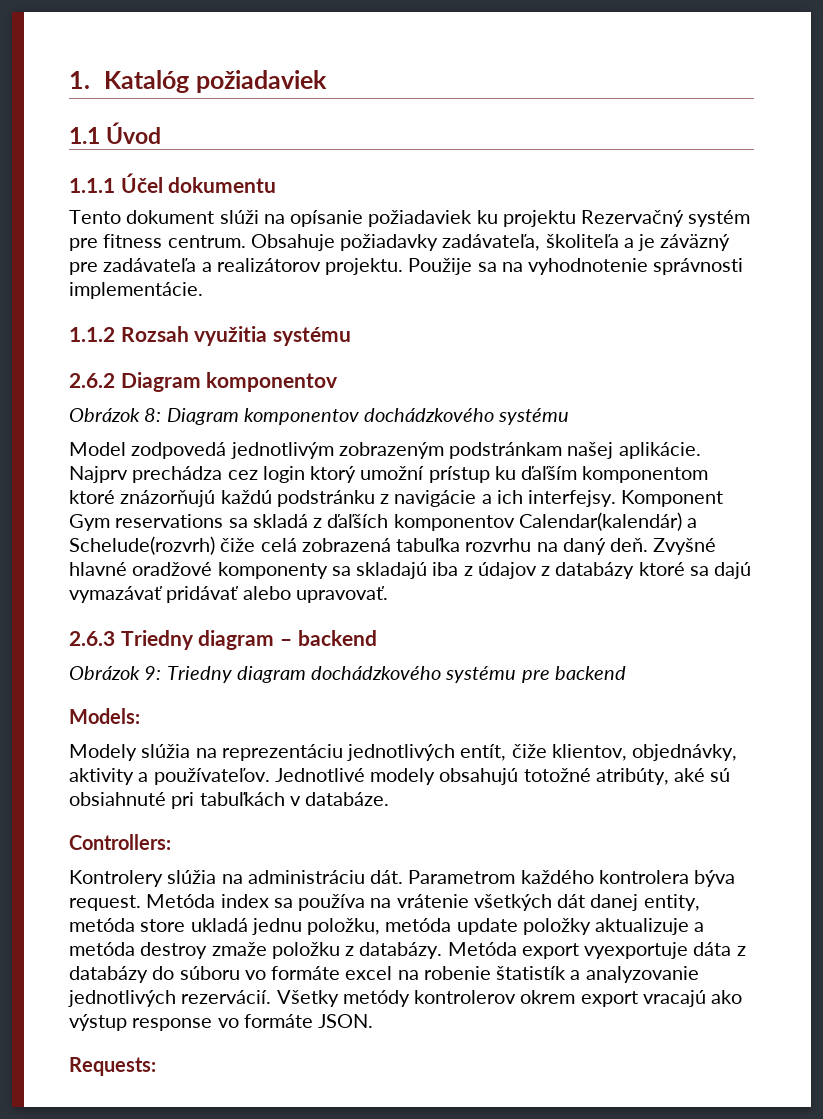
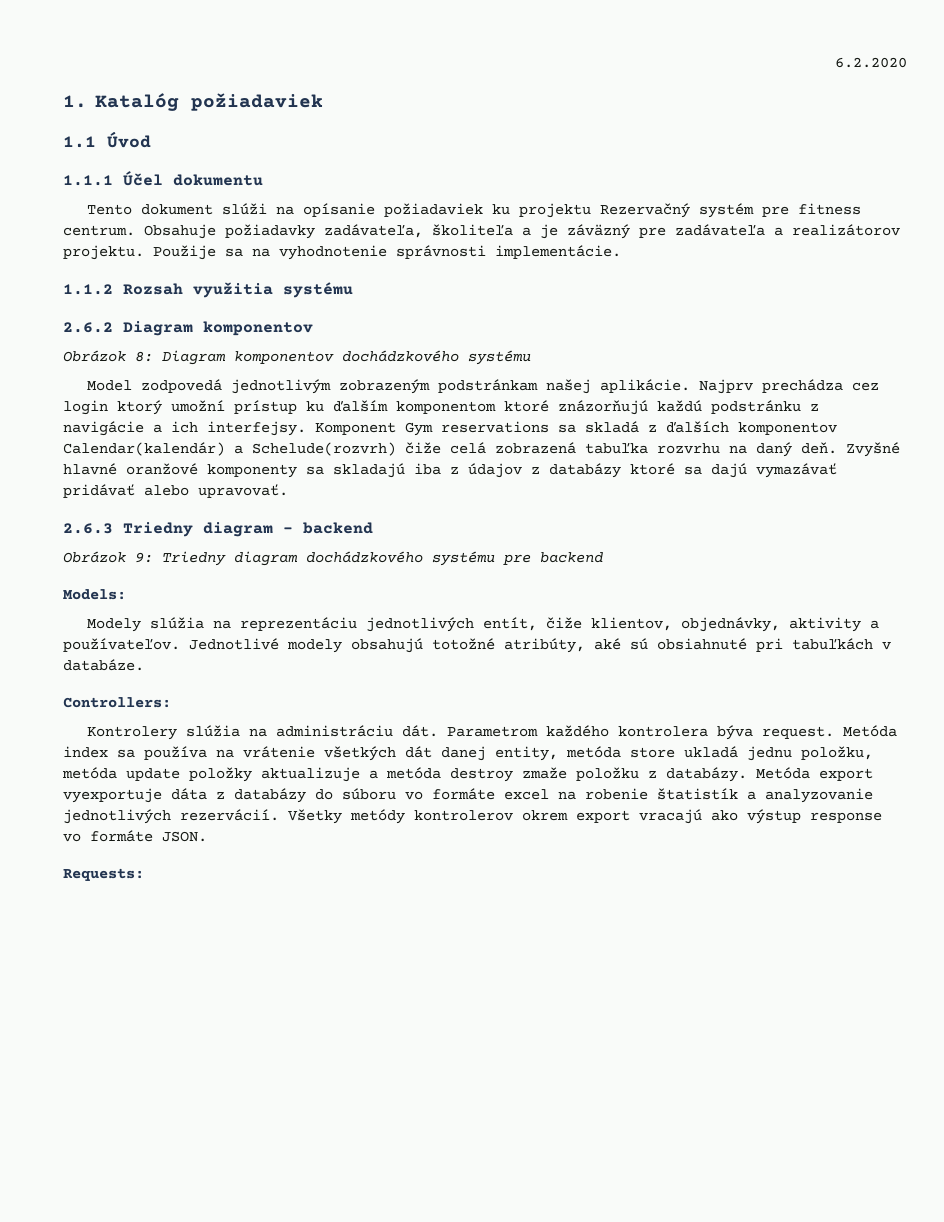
(69, 80) none -> [835,57,907,68] 6.2.2020 //
[521,466,578,480] ďaľším -> [333,400,388,412] ďalším
[327,514,389,528] ďaľších -> [666,421,729,433] ďalších
[132,562,213,576] oradžové -> [126,463,198,475] oranžové

